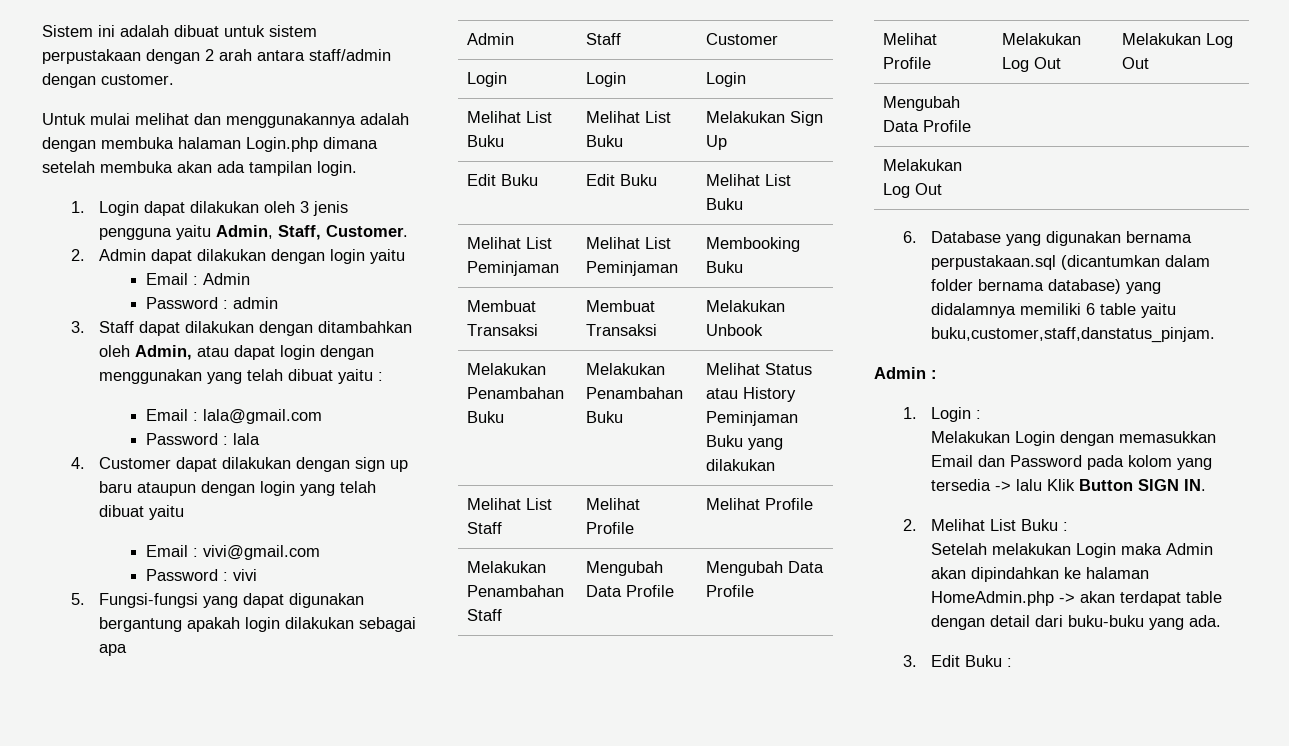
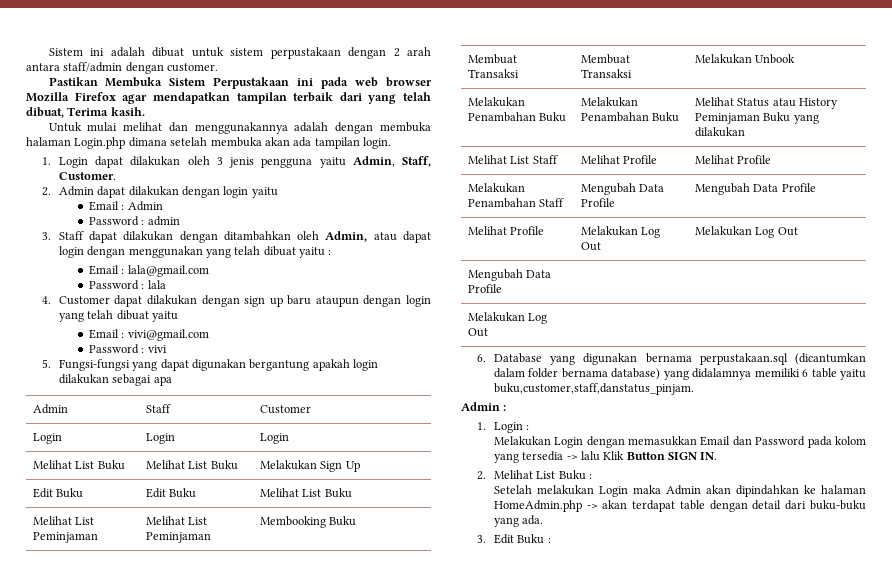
(174, 79) none -> [48,77,432,89] [26,92,431,104] [26,107,145,118] // Pastikan Membuka Sistem Perpustakaan ini pada web browser Mozilla Firefox agar mendapatkan tampilan terbaik dari yang telah dibuat, Terima kasih.

